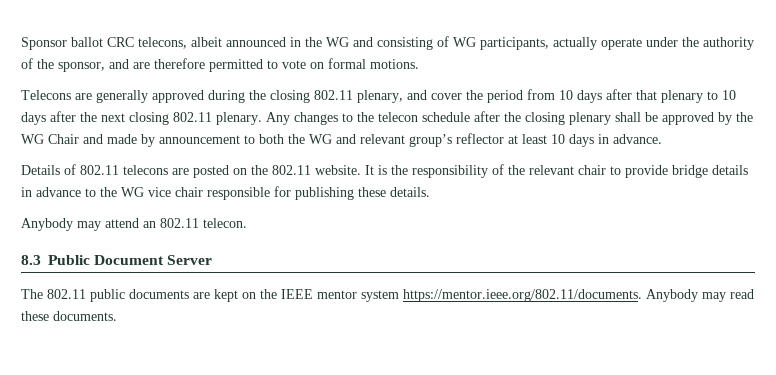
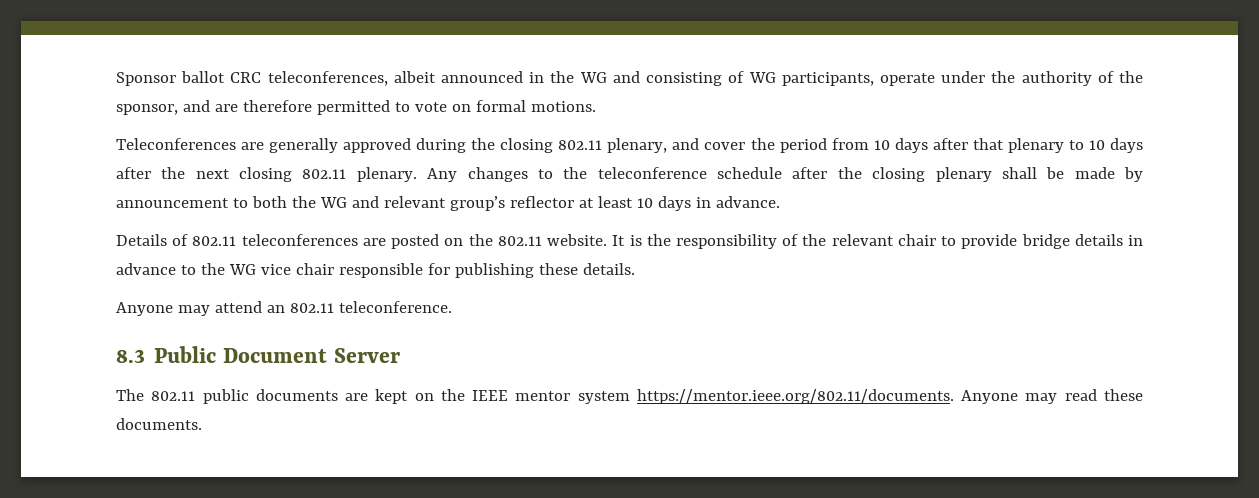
[138,37,187,49] telecons, -> [267,71,388,86] teleconferences,
[553,37,597,50] actually -> (874, 79) none
[21,90,71,100] Telecons -> [116,138,236,150] Teleconferences
[378,112,418,122] telecon -> [597,167,707,179] teleconference
[662,112,753,125] [21,134,103,144] approved by the WG Chair and -> (1065, 173) none
[123,165,168,175] telecons -> [241,234,358,246] teleconferences
[21,218,73,231] Anybody -> [116,302,173,316] Anyone
[203,218,247,228] telecon. -> [338,301,452,313] teleconference.
[646,289,698,302] Anybody -> [961,390,1019,404] Anyone

